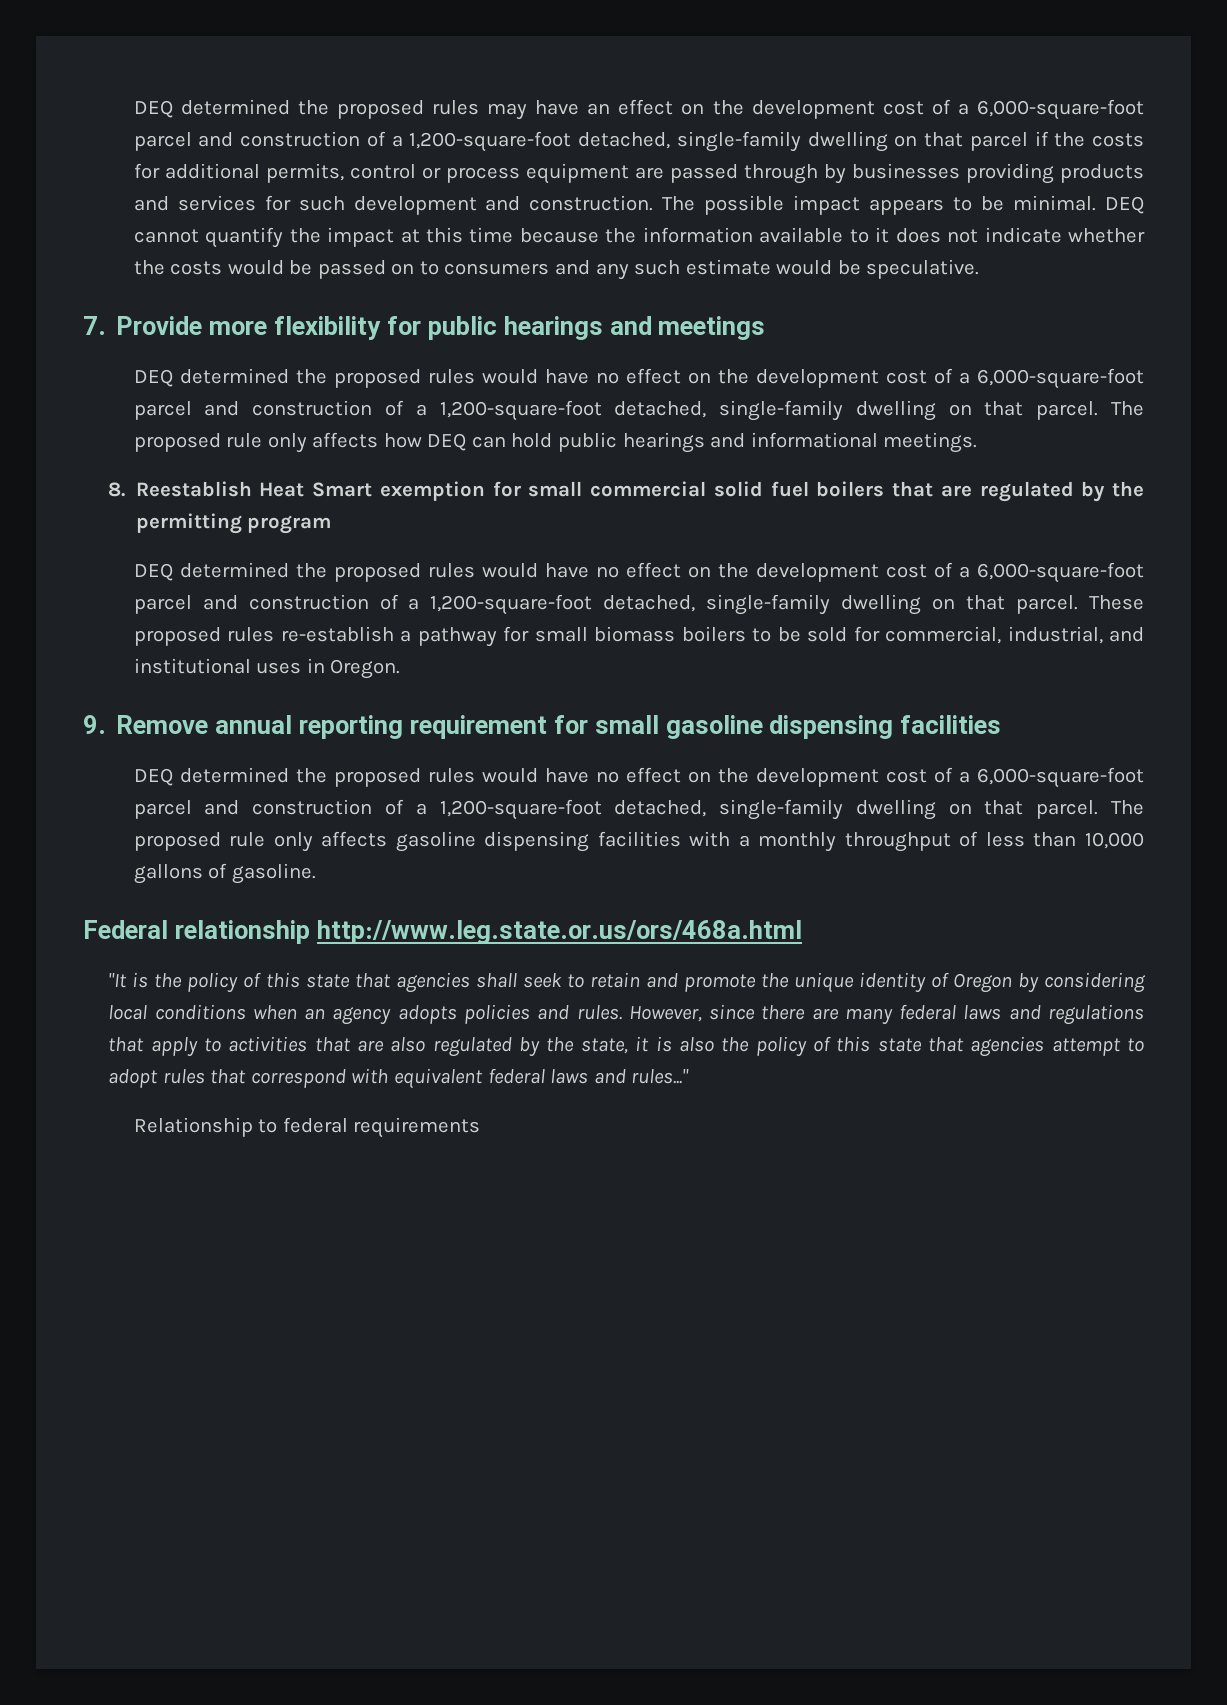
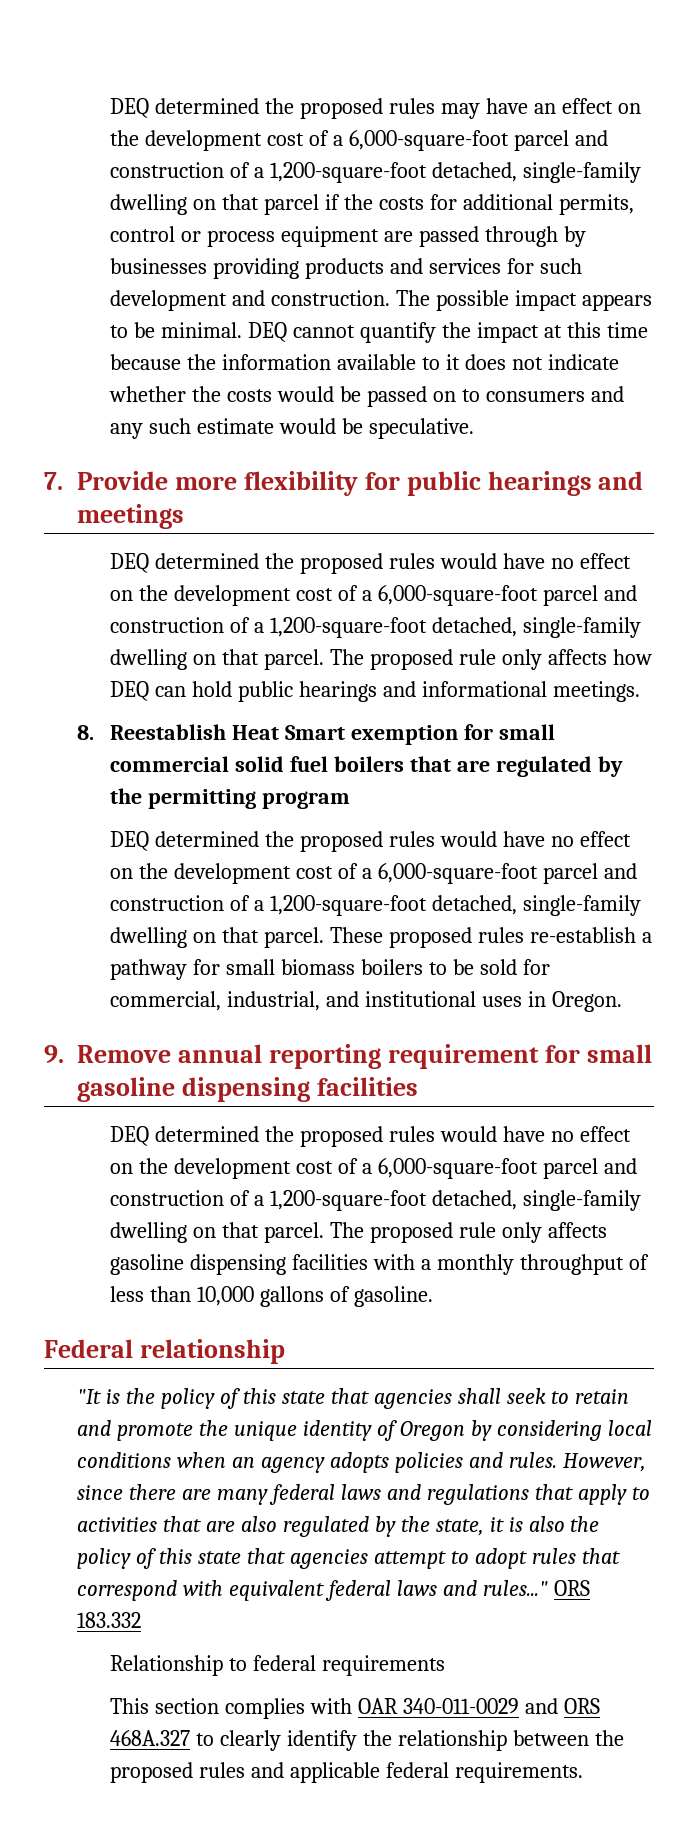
[316,920,802,944] http://www.leg.state.or.us/ors/468a.html -> (285, 1351) none
(690, 1076) none -> [553,1580,590,1596] [77,1612,142,1628] ORS 183.332
(481, 1127) none -> [110,1698,600,1719] [110,1730,624,1751] [110,1762,583,1783] // This section complies with OAR 340-011-0029 and ORS 468A.327 to clearly identify the relationship between the proposed rules and applicable federal requirements.

